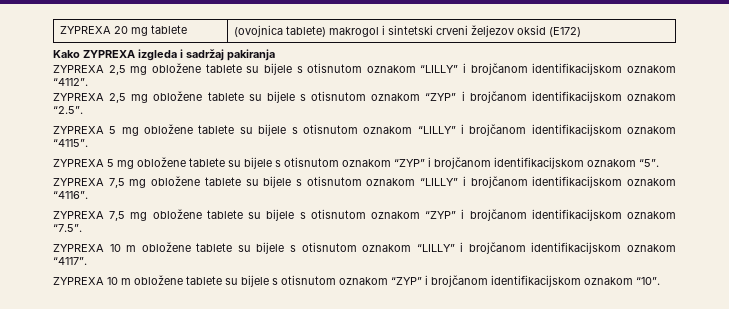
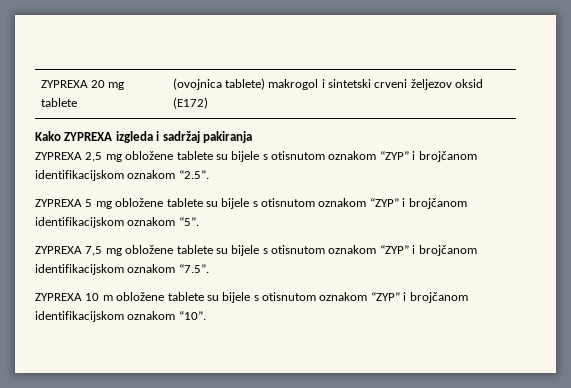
[53,63,676,75] [53,78,88,86] // ZYPREXA 2,5 mg obložene tablete su bijele s otisnutom oznakom “LILLY” i brojčanom identifikacijskom oznakom “4112”. -> (252, 137) none
[53,124,676,136] [53,139,88,147] // ZYPREXA 5 mg obložene tablete su bijele s otisnutom oznakom “LILLY” i brojčanom identifikacijskom oznakom “4115”. -> (209, 174) none
[53,176,677,188] [53,191,88,199] // ZYPREXA 7,5 mg obložene tablete su bijele s otisnutom oznakom “LILLY” i brojčanom identifikacijskom oznakom “4116”. -> (199, 221) none
[53,242,676,254] [53,257,87,265] // ZYPREXA 10 m obložene tablete su bijele s otisnutom oznakom “LILLY” i brojčanom identifikacijskom oznakom “4117”. -> (209, 268) none

